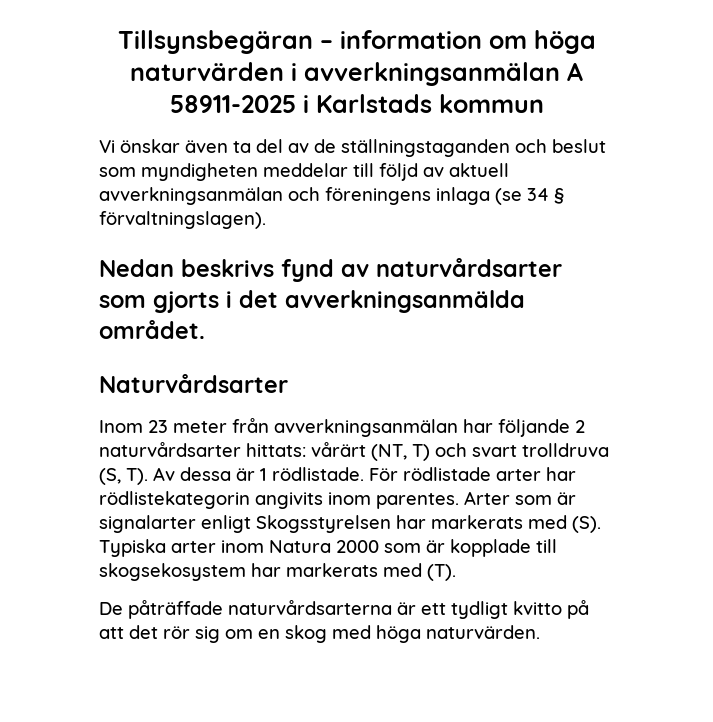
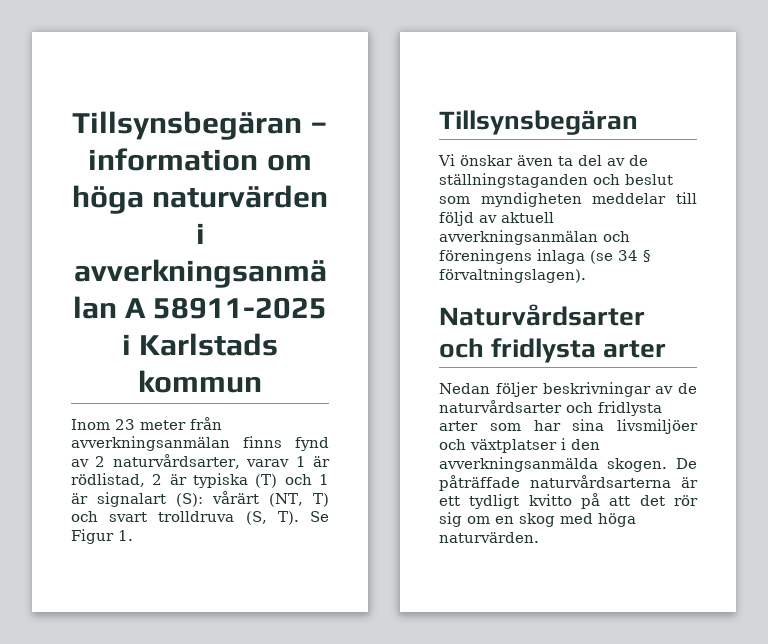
(544, 103) none -> [71,417,222,430] [71,436,329,451] [71,454,330,469] [71,473,329,488] [71,491,329,507] [71,511,329,525] [71,529,133,544] [439,110,638,135] // Inom 23 meter från avverkningsanmälan finns fynd av 2 naturvårdsarter, varav 1 är rödlistad, 2 är typiska (T) och 1 är signalart (S): vårärt (NT, T) och svart trolldruva (S, T). Se Figur 1. // Tillsynsbegäran
[99,258,562,282] [99,290,525,313] [99,320,205,339] [99,374,288,393] [99,418,585,437] [99,442,609,461] [99,467,576,485] [99,491,576,509] [99,515,601,533] [99,539,557,557] [99,563,456,581] Nedan beskrivs fynd av naturvårdsarter som gjorts i det avverkningsanmälda området. // Naturvårdsarter // Inom 23 meter från avverkningsanmälan har följande 2 naturvårdsarter hittats: vårärt (NT, T) och svart trolldruva (S, T). Av dessa är 1 rödlistade. För rödlistade arter har rödlistekategorin angivits inom parentes. Arter som är signalarter enligt Skogsstyrelsen har markerats med (S). Typiska arter inom Natura 2000 som är kopplade till skogsekosystem har markerats med (T). // -> [439,304,645,326] [439,338,667,363] [439,382,697,397] [439,400,662,416] [439,419,698,434] [439,438,600,453] [439,457,667,472] Naturvårdsarter och fridlysta arter // Nedan följer beskrivningar av de naturvårdsarter och fridlysta arter som har sina livsmiljöer och växtplatser i den avverkningsanmälda skogen.

